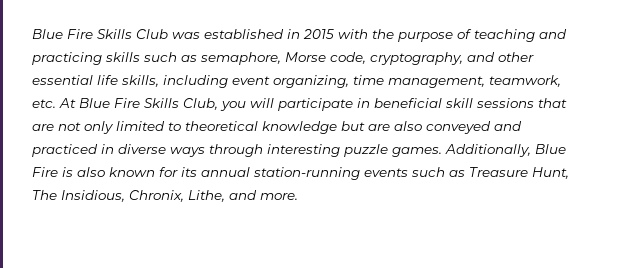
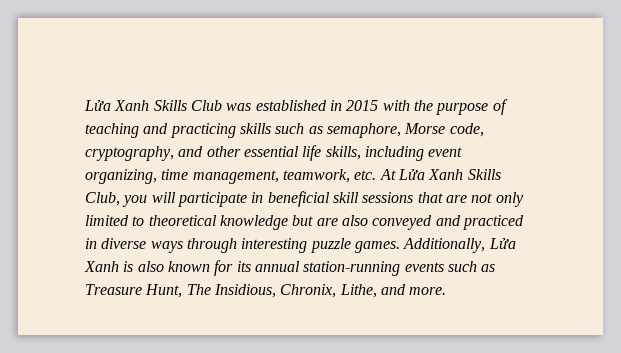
[32,29,93,39] Blue Fire -> [84,100,150,111] Lửa Xanh
[79,98,140,108] Blue Fire -> [397,169,464,180] Lửa Xanh
[535,144,566,154] [32,167,58,177] Blue Fire -> [488,238,516,249] [84,261,119,272] Lửa Xanh

